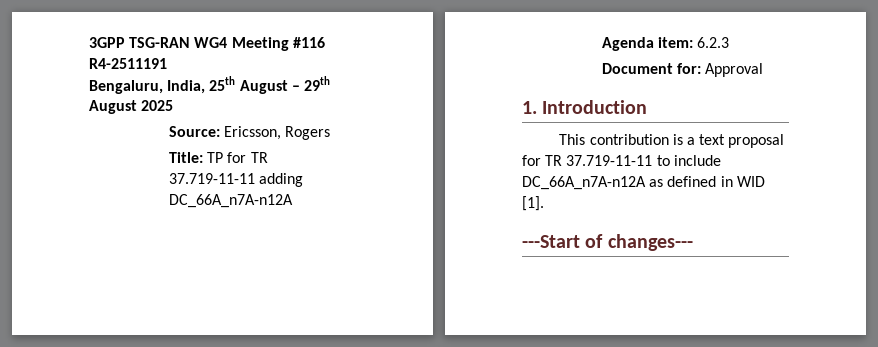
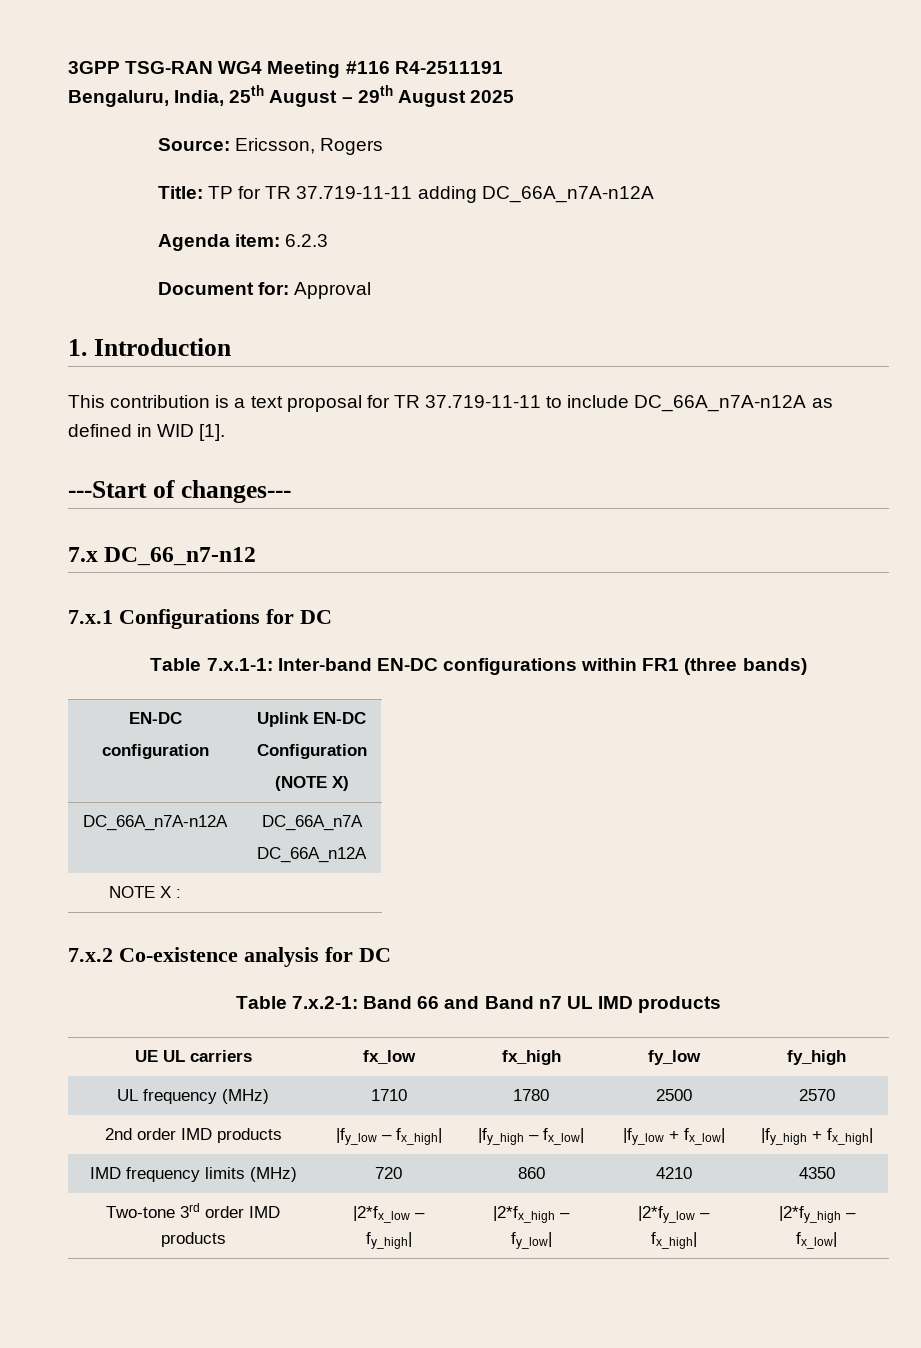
(693, 242) none -> [68,547,257,566] [68,609,332,629] [150,658,807,675] [128,712,182,724] [101,744,209,759] [257,712,366,727] [256,744,367,759] [274,776,349,791] [83,815,228,831] [261,815,363,831] [257,847,367,863] [109,886,182,898] [68,947,391,967] [235,996,722,1013] [134,1050,252,1062] [362,1050,416,1064] [501,1050,561,1065] [647,1050,701,1065] [787,1050,846,1065] [117,1089,269,1104] [370,1089,407,1101] [513,1089,549,1101] [655,1089,692,1101] [798,1089,835,1101] [104,1128,282,1143] [335,1128,442,1145] [478,1128,584,1145] [622,1128,725,1145] [760,1128,873,1145] [89,1167,297,1182] [375,1167,402,1179] [517,1167,545,1179] [655,1167,692,1179] [798,1167,835,1179] [106,1203,280,1218] [160,1232,226,1247] [353,1206,425,1223] [365,1232,412,1249] [493,1206,570,1223] [510,1232,552,1249] [638,1206,710,1223] [650,1232,697,1249] [778,1206,856,1223] [796,1232,837,1249] // 7.x DC_66_n7-n12 // 7.x.1 Configurations for DC // Table 7.x.1-1: Inter-band EN-DC configurations within FR1 (three bands) // EN-DC // configuration | Uplink EN-DC // Configuration // (NOTE X) // DC_66A_n7A-n12A | DC_66A_n7A // DC_66A_n12A // NOTE X : // 7.x.2 Co-existence analysis for DC // Table 7.x.2-1: Band 66 and Band n7 UL IMD products // UE UL carriers | fx_low | fx_high | fy_low | fy_high // UL frequency (MHz) | 1710 | 1780 | 2500 | 2570 // 2nd order IMD products | |fy_low – fx_high| | |fy_high – fx_low| | |fy_low + fx_low| | |fy_high + fx_high| // IMD frequency limits (MHz) | 720 | 860 | 4210 | 4350 // Two-tone 3rd order IMD products | |2*fx_low – fy_high| | |2*fx_high – fy_low| | |2*fy_low – fx_high| | |2*fy_high – fx_low|

